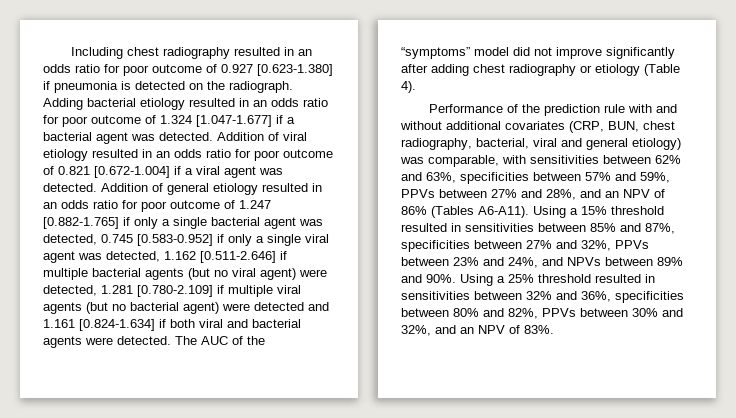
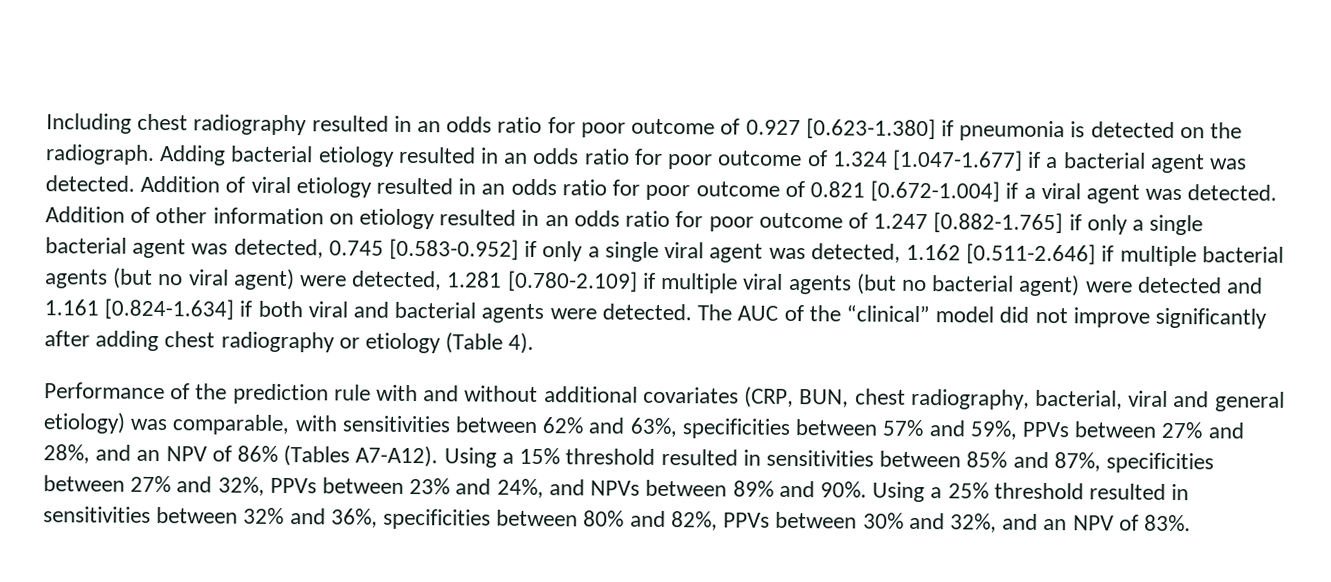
[167,183,209,195] general -> [155,206,354,225] other information on
[401,47,470,59] “symptoms” -> [845,304,930,323] “clinical”
[478,206,529,218] A6-A11). -> [355,445,439,468] A7-A12).

